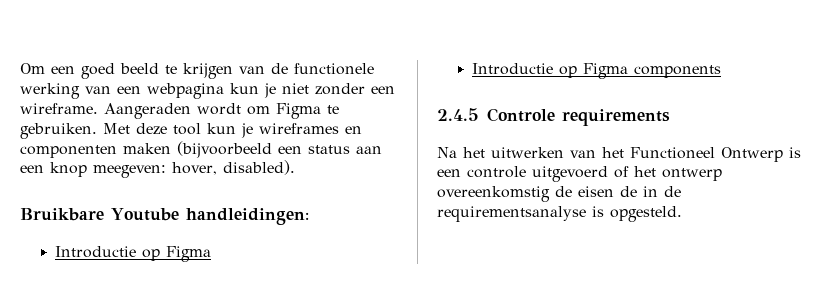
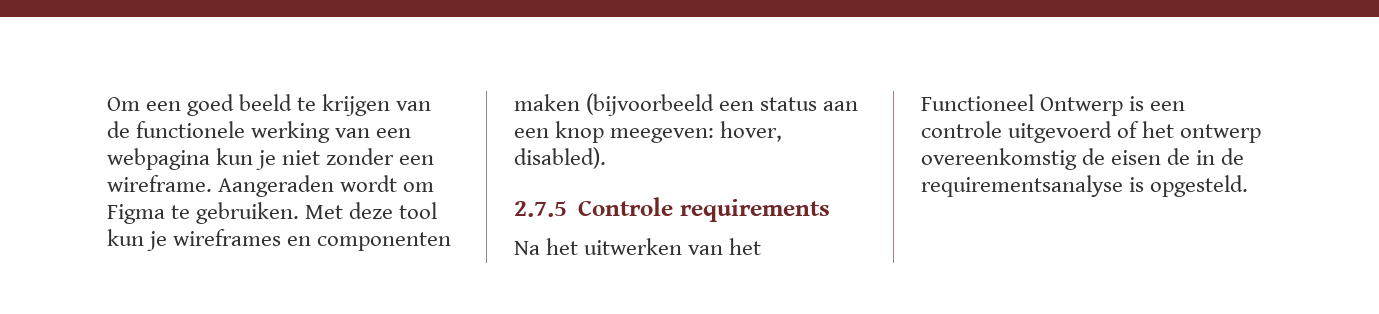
[20,208,309,225] [55,246,212,262] [472,63,722,79] [437,108,479,121] Bruikbare Youtube handleidingen: // Introductie op Figma // Introductie op Figma components // 2.4.5 -> [514,201,567,217] 2.7.5

